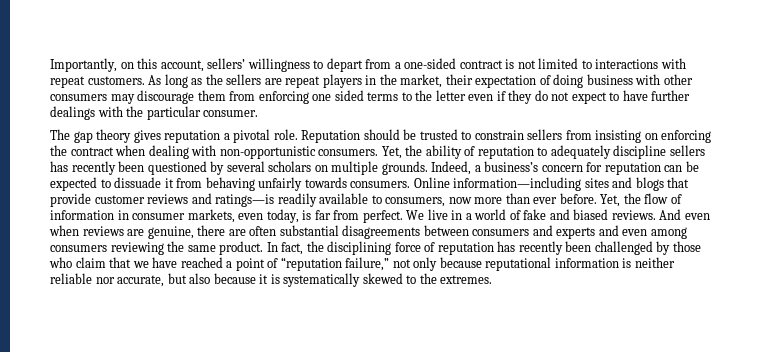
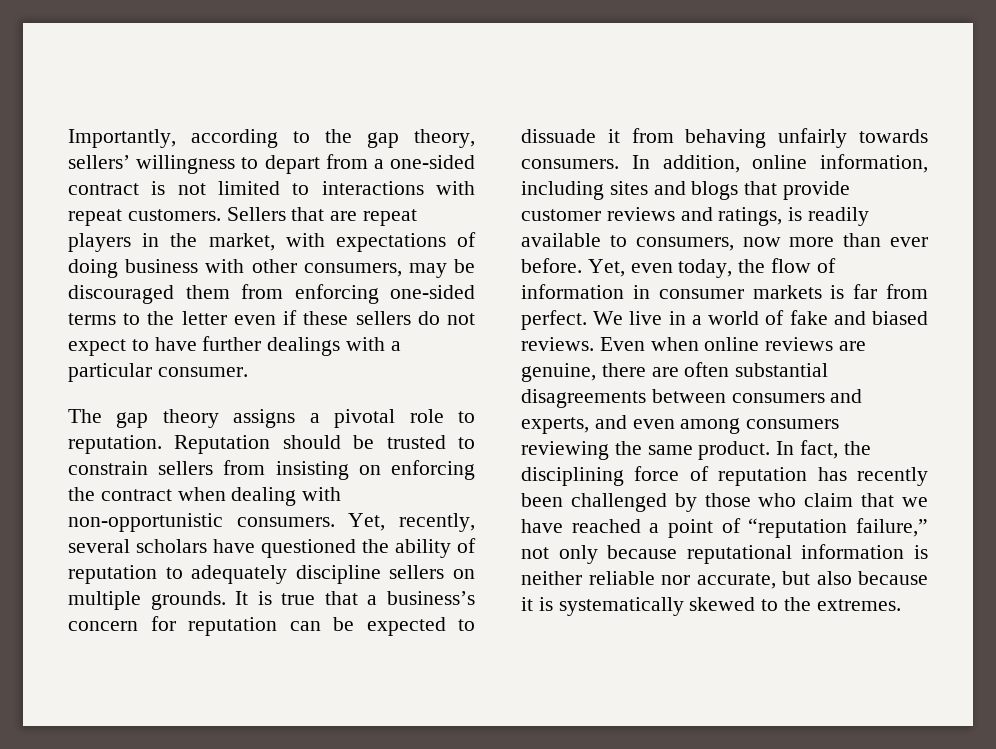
[120,58,204,72] on this account, -> [191,129,475,148] according to the gap theory,
[148,74,262,88] As long as the sellers -> [226,207,325,221] Sellers that
[445,74,537,88] their expectation -> [285,233,446,252] with expectations
[50,90,195,104] consumers may discourage -> [303,259,475,278] [68,285,174,304] consumers, may be discouraged
[312,90,364,101] one sided -> [390,285,475,299] one-sided
[508,90,533,104] they -> [303,311,411,325] these sellers
[126,106,144,117] the -> [390,341,401,351] a
[133,129,298,143] gives reputation a pivotal role. -> [233,409,476,428] [68,435,162,454] assigns a pivotal role to reputation.
(402, 152) none -> [399,513,475,532] [68,539,356,558] recently, several scholars have questioned
[50,161,472,175] has recently been questioned by several scholars on multiple grounds. Indeed, -> [453,569,475,579] [68,591,358,610] on multiple grounds. It is true that
[413,177,582,191] Online information—including -> [631,154,928,173] [521,181,604,200] In addition, online information, including
[215,194,275,207] ratings—is -> [718,207,803,226] ratings, is
(621, 200) none -> [630,259,733,278] even today,
[187,209,299,223] markets, even today, -> [752,285,822,299] markets
[659,209,710,220] [49,225,79,236] And even when -> [599,337,760,351] Even when online
[556,227,596,239] experts -> [521,417,589,434] experts,

